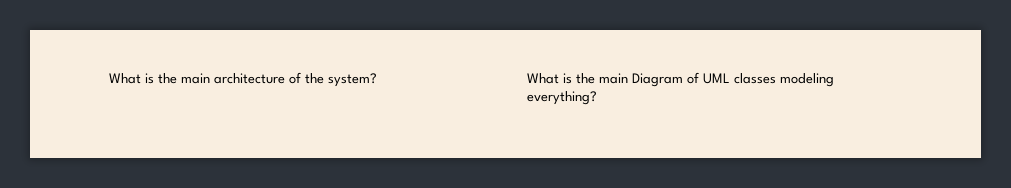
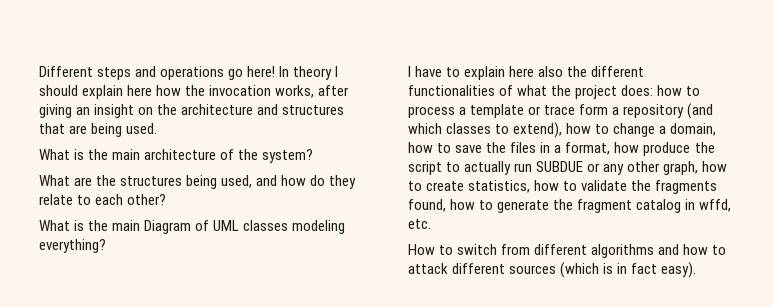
(109, 78) none -> [39,66,339,80] [39,85,350,99] [39,104,345,118] [39,123,158,137] Different steps and operations go here! In theory I should explain here how the invocation works, after giving an insight on the architecture and structures that are being used. //
(377, 80) none -> [39,175,357,189] [39,194,167,205] // What are the structures being used, and how do they relate to each other?
(597, 98) none -> [408,66,645,80] [408,85,701,99] [408,103,714,119] [408,122,717,138] [408,142,715,156] [408,161,728,175] [408,180,718,194] [408,199,732,213] [408,219,431,229] [408,244,727,258] [408,262,697,278] // I have to explain here also the different functionalities of what the project does: how to process a template or trace form a repository (and which classes to extend), how to change a domain, how to save the files in a format, how produce the script to actually run SUBDUE or any other graph, how to create statistics, how to validate the fragments found, how to generate the fragment catalog in wffd, etc. // How to switch from different algorithms and how to attack different sources (which is in fact easy).

